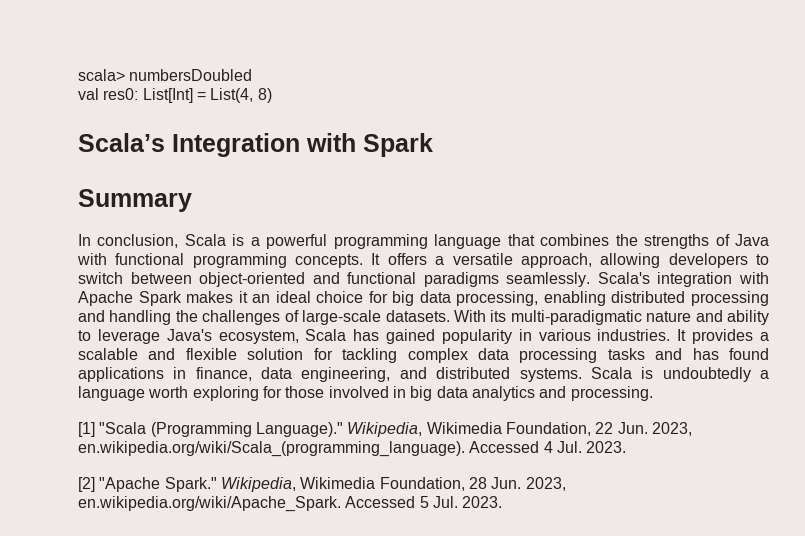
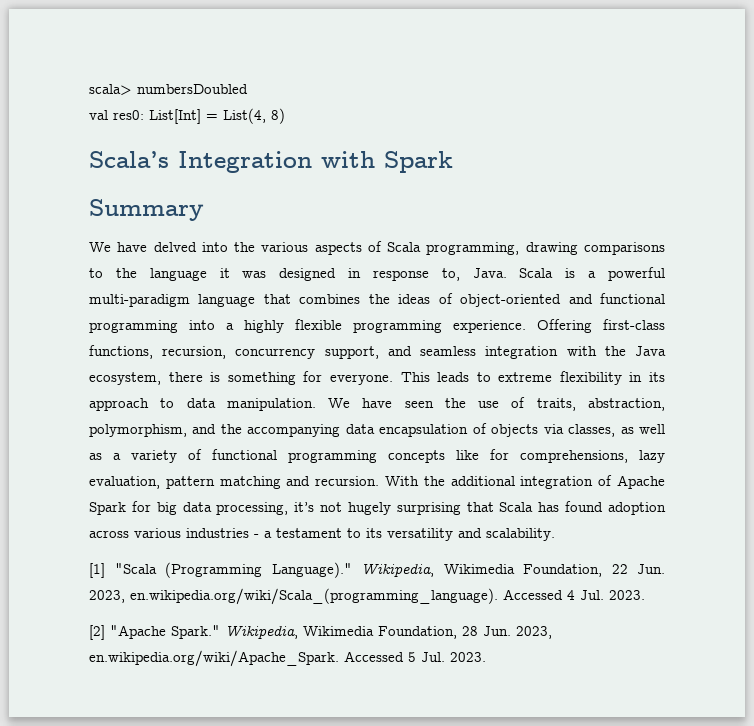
[78,234,179,248] In conclusion, -> [89,241,665,255] [89,268,507,281] We have delved into the various aspects of Scala programming, drawing comparisons to the language it was designed in response to, Java.
[333,234,428,249] programming -> [89,294,190,307] multi-paradigm
[644,234,769,249] [77,253,770,268] [78,272,769,287] [78,291,770,306] [78,310,769,325] [78,329,769,344] [78,348,769,363] [78,367,770,382] [78,386,653,401] strengths of Java with functional programming concepts. It offers a versatile approach, allowing developers to switch between object-oriented and functional paradigms seamlessly. Scala's integration with Apache Spark makes it an ideal choice for big data processing, enabling distributed processing and handling the challenges of large-scale datasets. With its multi-paradigmatic nature and ability to leverage Java's ecosystem, Scala has gained popularity in various industries. It provides a scalable and flexible solution for tackling complex data processing tasks and has found applications in finance, data engineering, and distributed systems. Scala is undoubtedly a language worth exploring for those involved in big data analytics and processing. -> [398,293,666,307] [89,319,665,333] [89,345,666,359] [89,371,665,385] [89,397,665,411] [89,423,665,437] [89,449,665,463] [89,475,665,489] [89,501,666,515] [89,528,555,541] ideas of object-oriented and functional programming into a highly flexible programming experience. Offering first-class functions, recursion, concurrency support, and seamless integration with the Java ecosystem, there is something for everyone. This leads to extreme flexibility in its approach to data manipulation. We have seen the use of traits, abstraction, polymorphism, and the accompanying data encapsulation of objects via classes, as well as a variety of functional programming concepts like for comprehensions, lazy evaluation, pattern matching and recursion. With the additional integration of Apache Spark for big data processing, it’s not hugely surprising that Scala has found adoption across various industries - a testament to its versatility and scalability.

